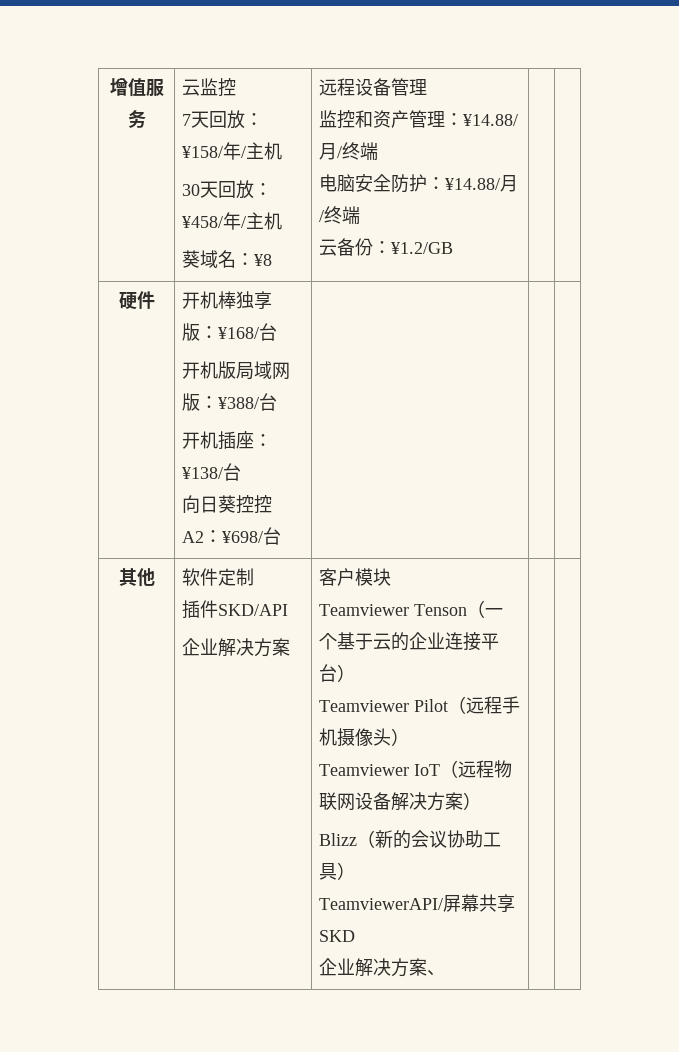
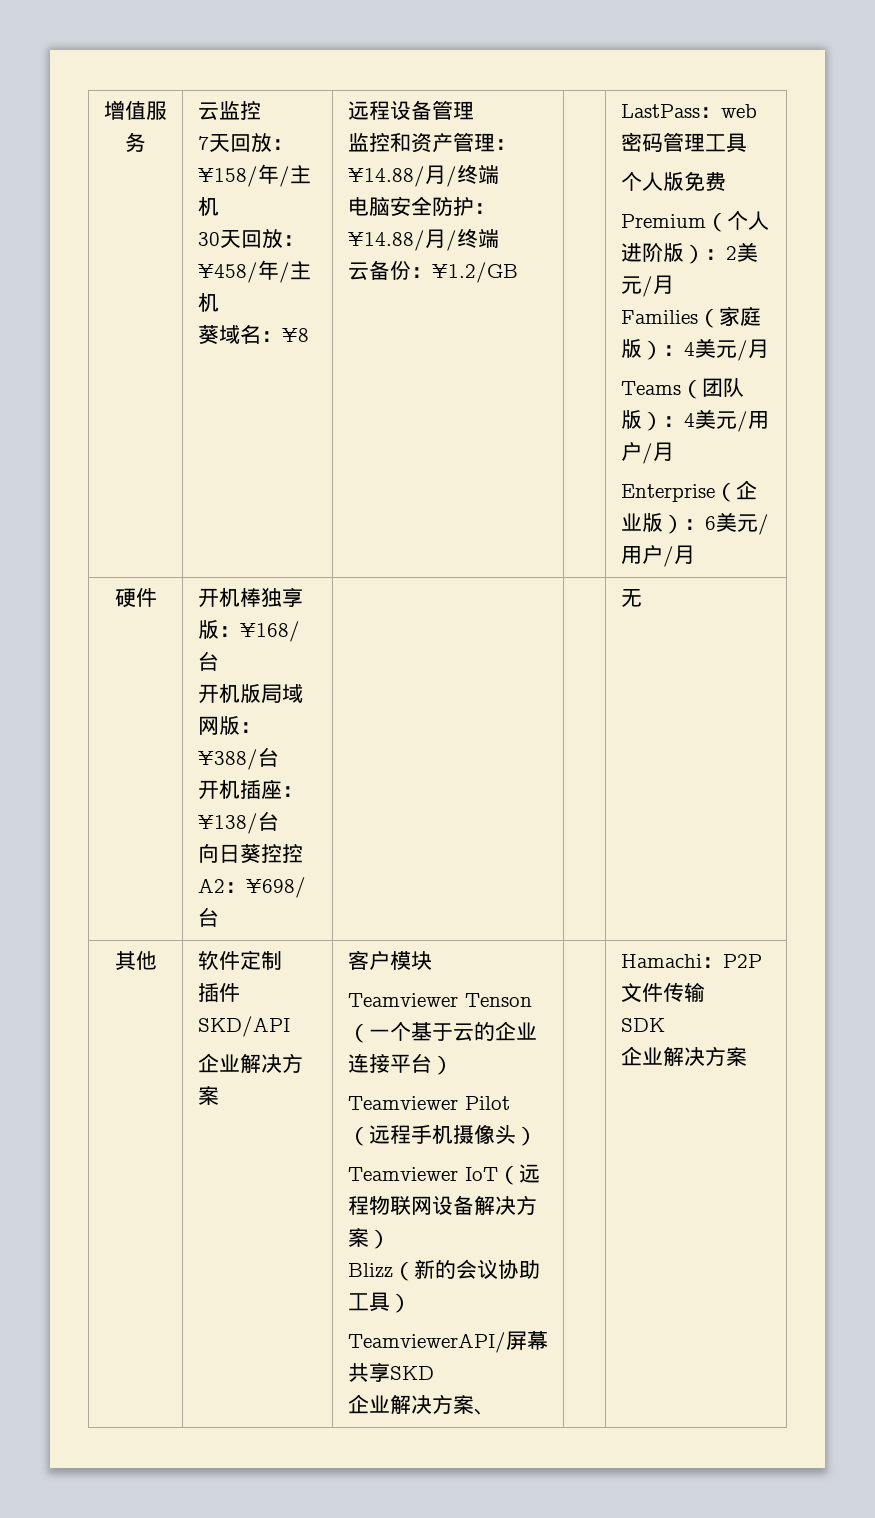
(454, 248) none -> [620,104,757,118] [620,132,747,153] [620,171,726,191] [620,211,769,232] [620,242,758,264] [620,275,674,297] [620,306,761,328] [620,338,769,361] [620,378,744,399] [620,409,769,432] [620,442,674,464] [620,480,757,502] [620,512,769,535] [620,545,695,567] LastPass：web密码管理工具 // 个人版免费 // Premium（个人进阶版）：2美元/月 // Families（家庭版）：4美元/月 // Teams（团队版）：4美元/用户/月 // Enterprise（企业版）：6美元/用户/月
(282, 536) none -> [620,589,642,607] 无
(446, 973) none -> [620,954,762,968] [620,982,705,1003] [620,1018,665,1032] [620,1046,747,1066] Hamachi：P2P文件传输 // SDK // 企业解决方案

